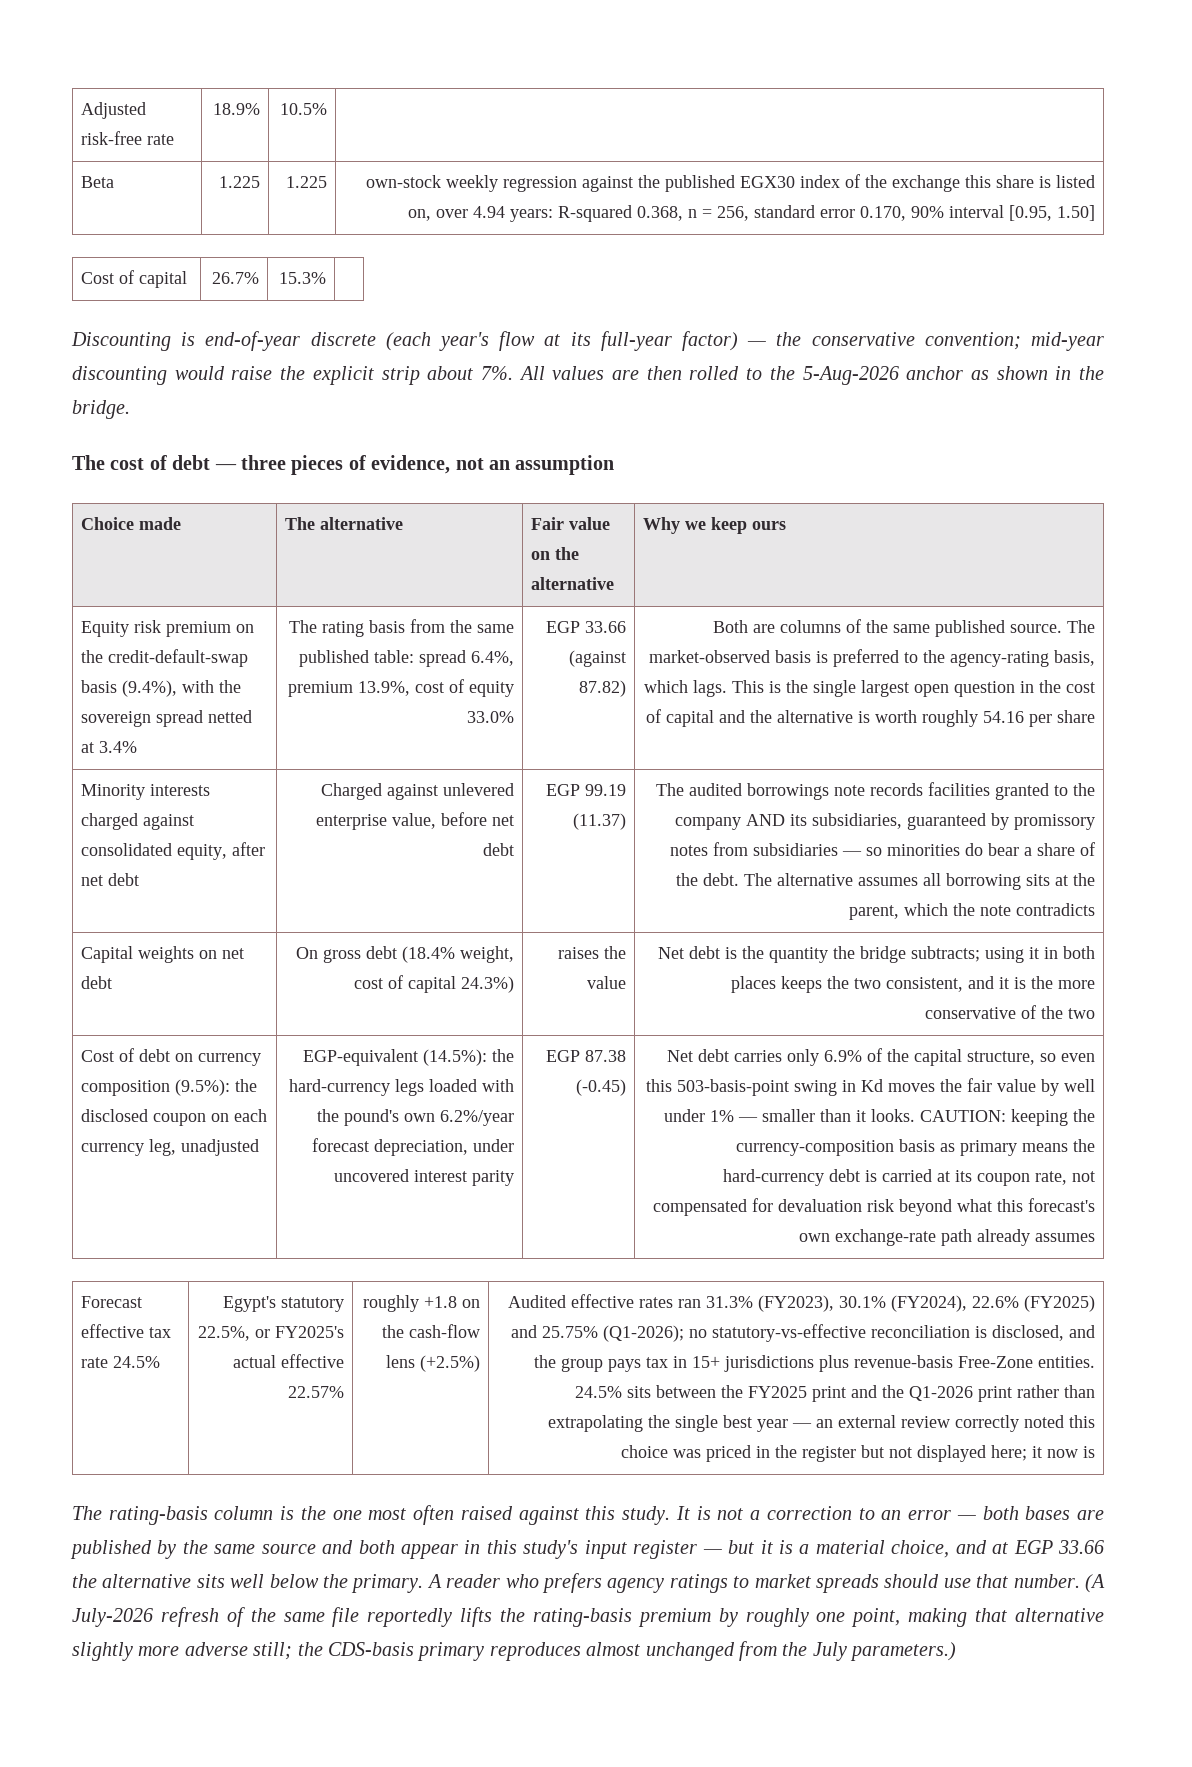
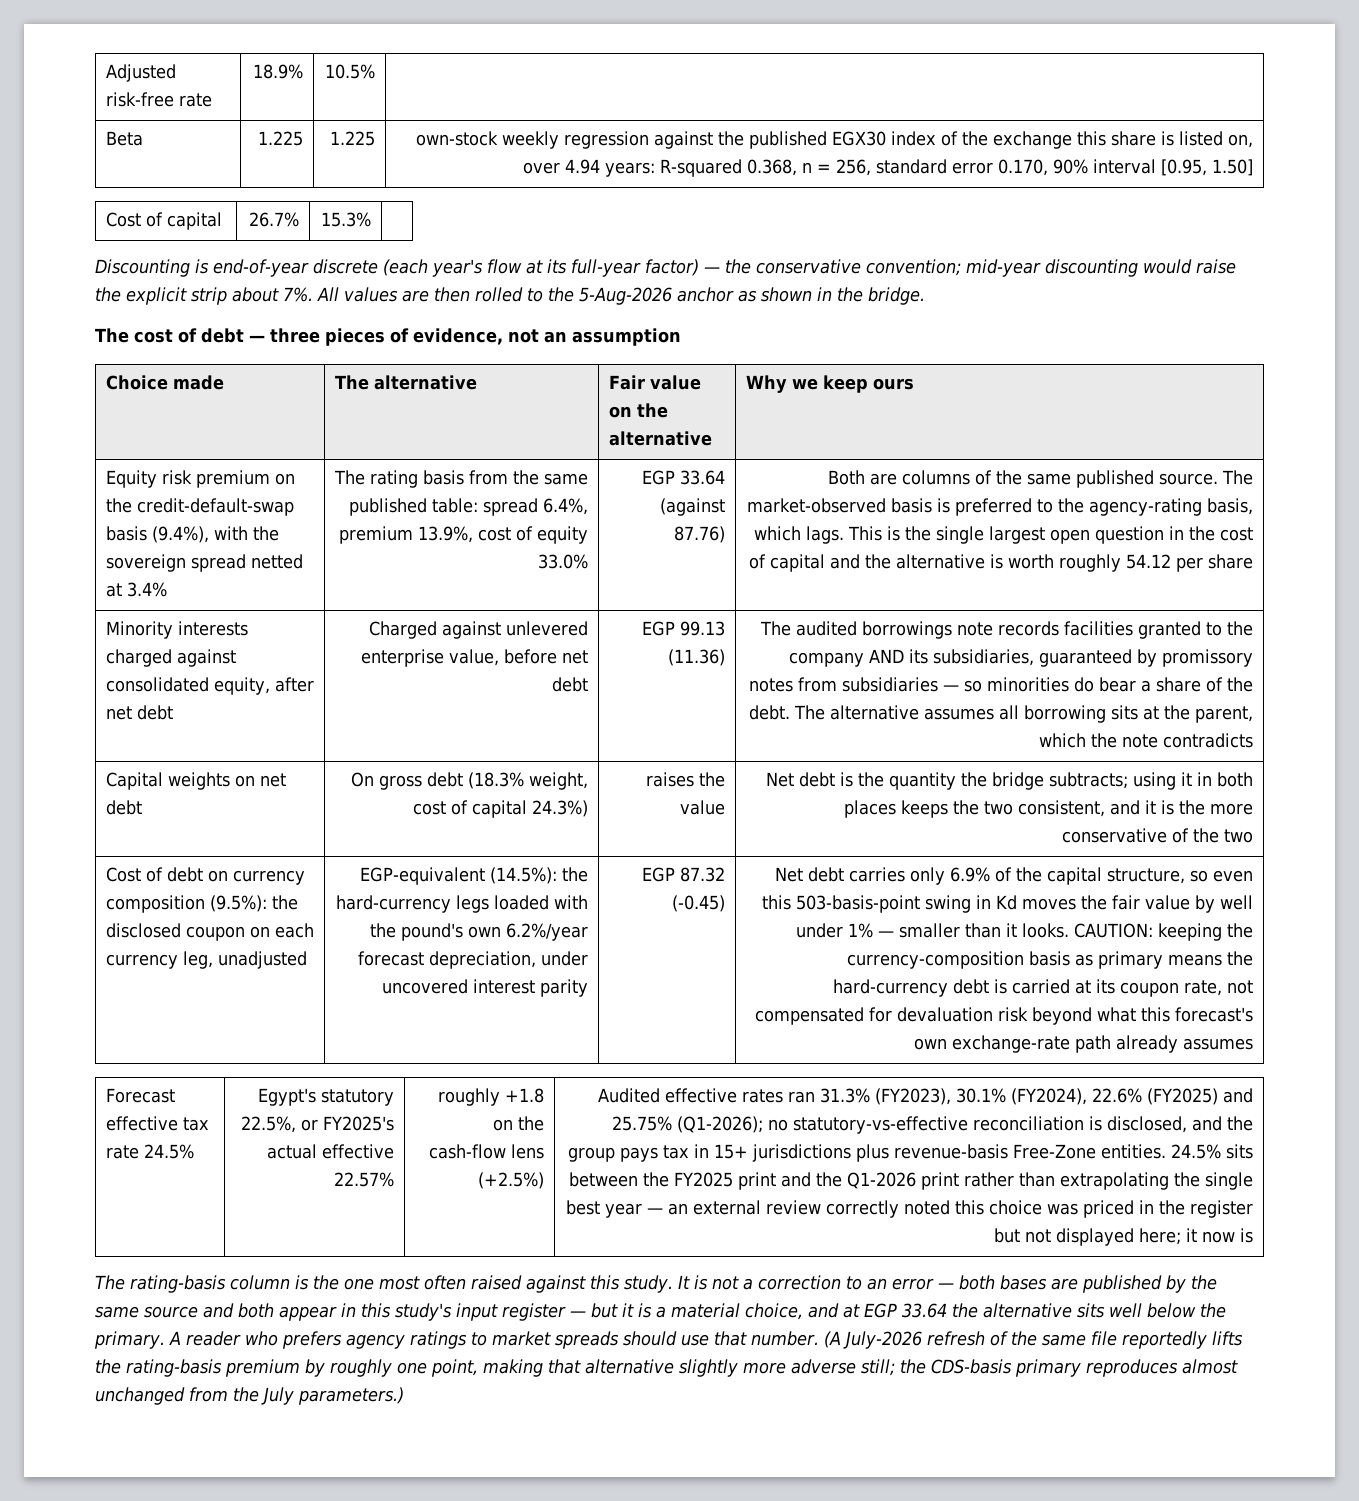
[584,621,626,633] [568,650,626,667] [578,680,626,697] 33.66 (against 87.82) -> [680,470,726,485] [660,498,726,516] [674,526,726,543] 33.64 (against 87.76)
[982,711,1024,723] 54.16 -> [1126,554,1172,569] 54.12
[584,784,626,796] [572,813,626,830] 99.19 (11.37) -> [680,621,726,636] [668,649,726,666] 99.13 (11.36)
[401,946,455,963] (18.4% -> [468,772,525,789] (18.3%
[584,1050,626,1062] 87.38 -> [680,867,726,882] 87.32
[1057,1540,1104,1554] 33.66 -> [902,1303,947,1318] 33.64

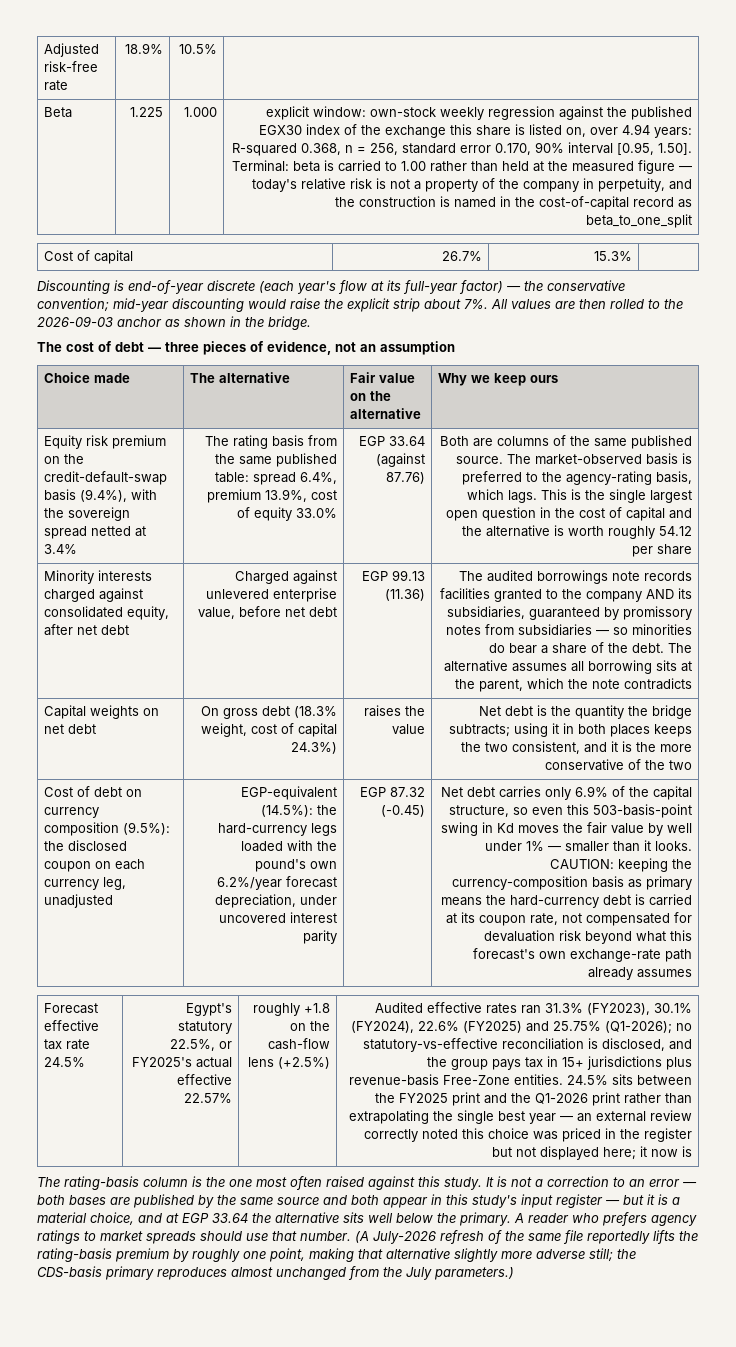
[330,131,376,146] 1.225 | -> [183,107,217,117] [265,106,366,120] 1.000 | explicit window:
[1212,159,1254,176] 1.50] -> [657,143,692,155] [231,160,692,174] [251,178,692,192] [334,196,692,210] [585,214,692,228] 1.50]. Terminal: beta is carried to 1.00 rather than held at the measured figure — today's relative risk is not a property of the company in perpetuity, and the construction is named in the cost-of-capital record as beta_to_one_split
[579,287,672,305] 5-Aug-2026 -> [37,316,113,327] 2026-09-03

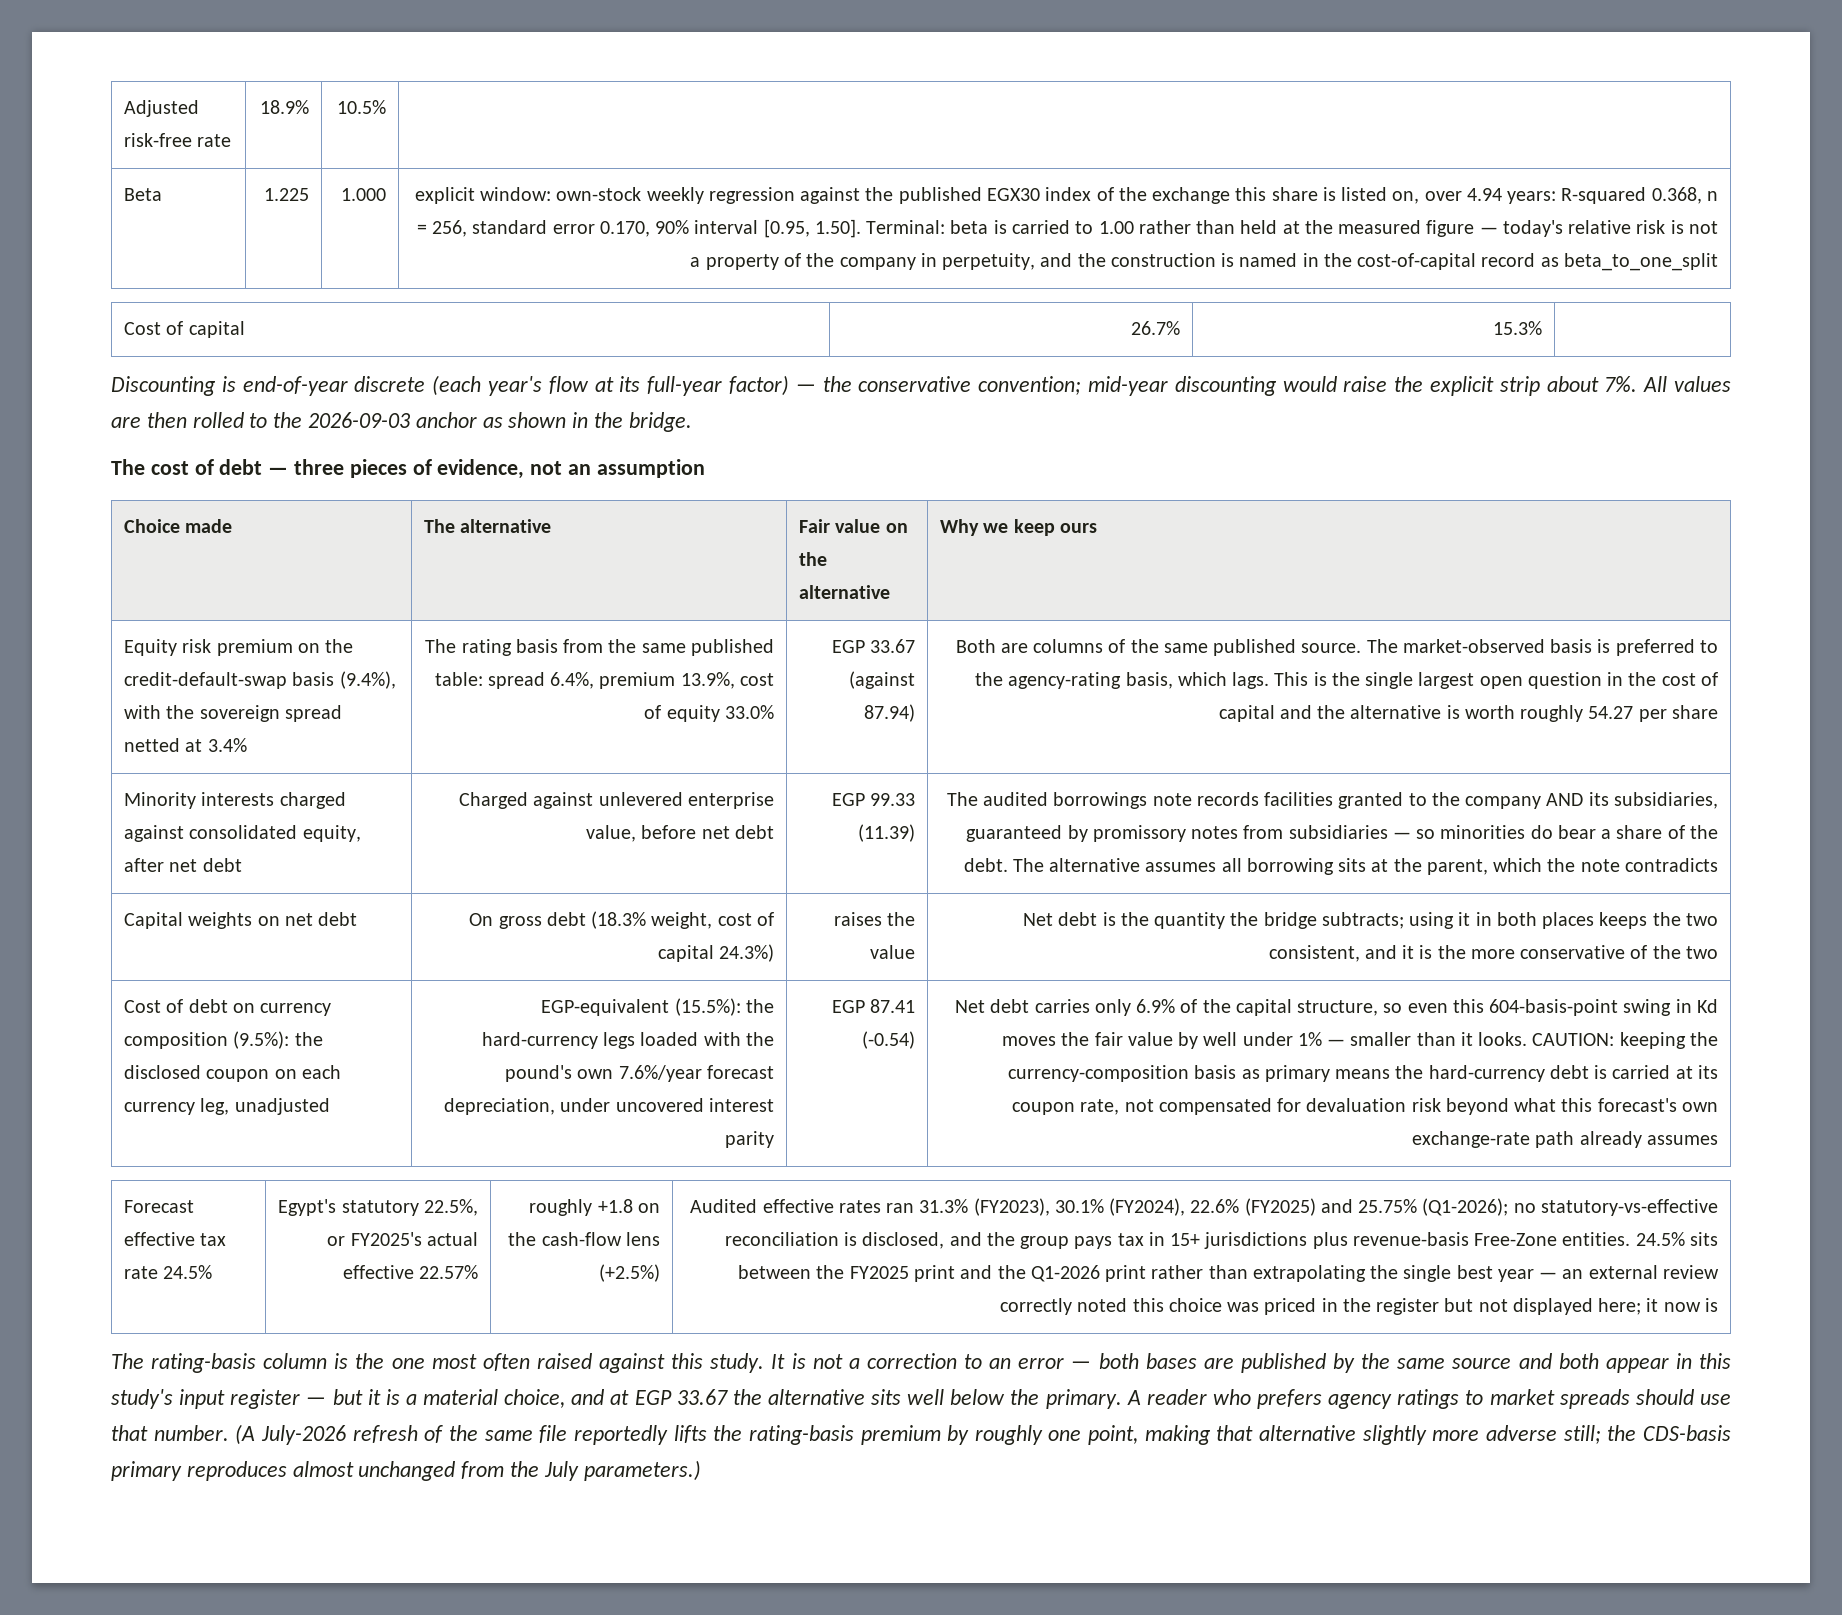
[388,436,425,446] [375,453,425,467] [385,472,425,484] 33.64 (against 87.76) -> [869,639,915,653] [848,671,915,689] [863,704,915,722] 33.67 (against 87.94)
[658,526,692,536] 54.12 -> [1588,706,1634,719] 54.27
[391,570,425,581] [384,589,425,601] 99.13 (11.36) -> [869,793,915,806] [857,824,915,842] 99.33 (11.39)
[260,805,313,817] (14.5%): -> [674,998,741,1016] (15.5%):
[216,877,282,890] 6.2%/year -> [618,1065,702,1082] 7.6%/year
[389,787,425,797] [380,805,425,817] 87.32 (-0.45) -> [869,999,915,1013] [861,1031,915,1049] 87.41 (-0.54)
[592,804,692,818] 503-basis-point -> [1489,999,1619,1016] 604-basis-point
[212,1213,248,1223] 33.64 -> [676,1389,728,1405] 33.67

